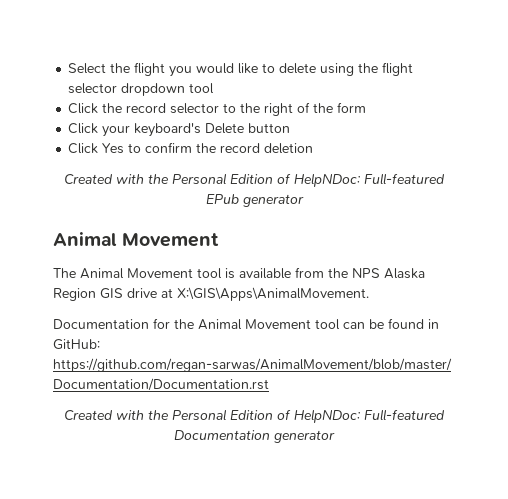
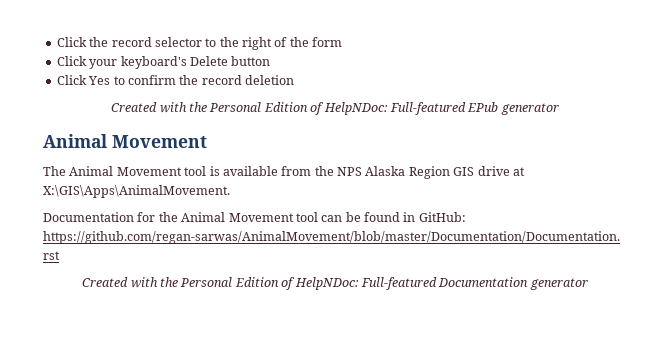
[68,62,414,77] [68,83,215,96] Select the flight you would like to delete using the flight selector dropdown tool // -> (56, 42) none

